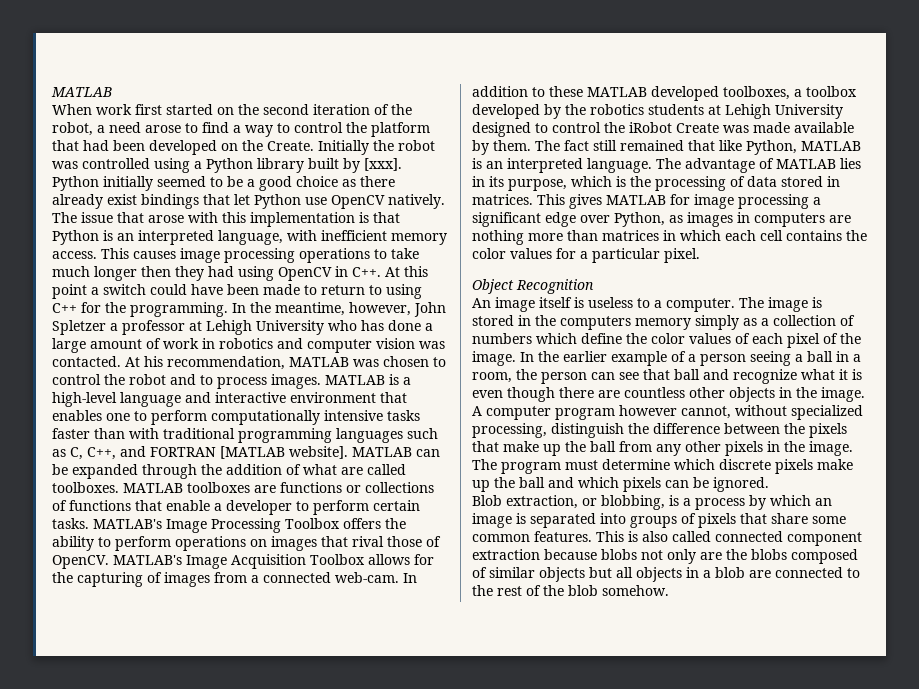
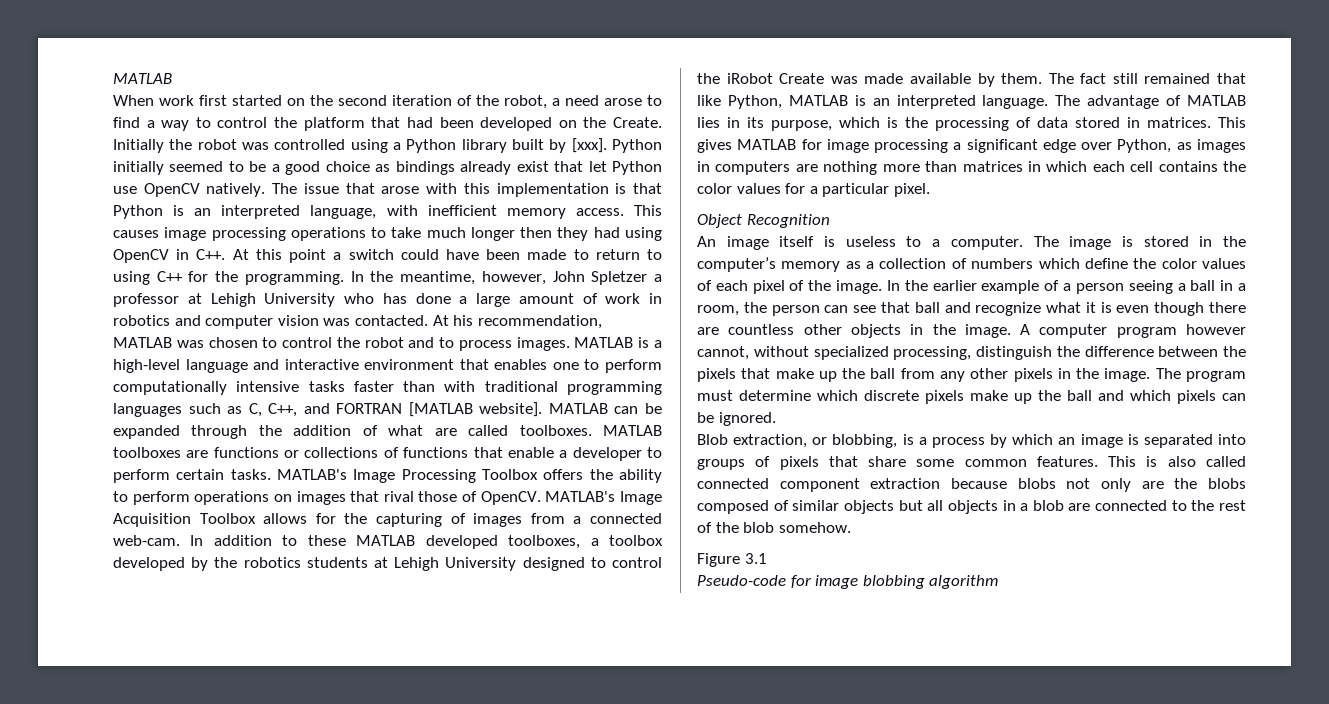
[360,176,395,187] there -> [395,161,455,175] bindings
[141,194,199,209] bindings -> (549, 166) none
[560,315,739,330] computers memory simply -> [697,257,841,272] computer’s memory
(669, 590) none -> [697,553,767,567] [697,575,999,589] // Figure 3.1 // Pseudo-code for image blobbing algorithm

